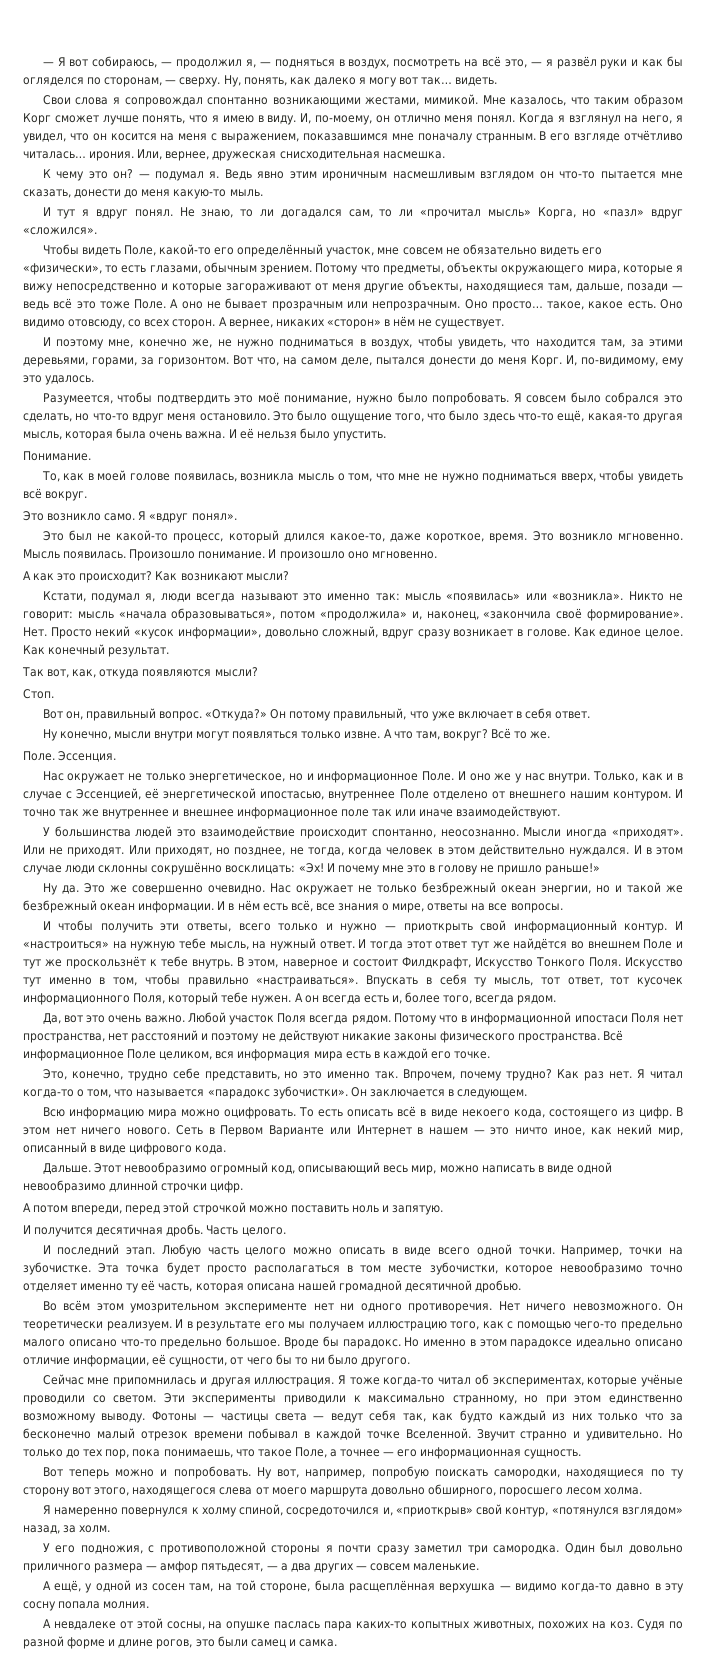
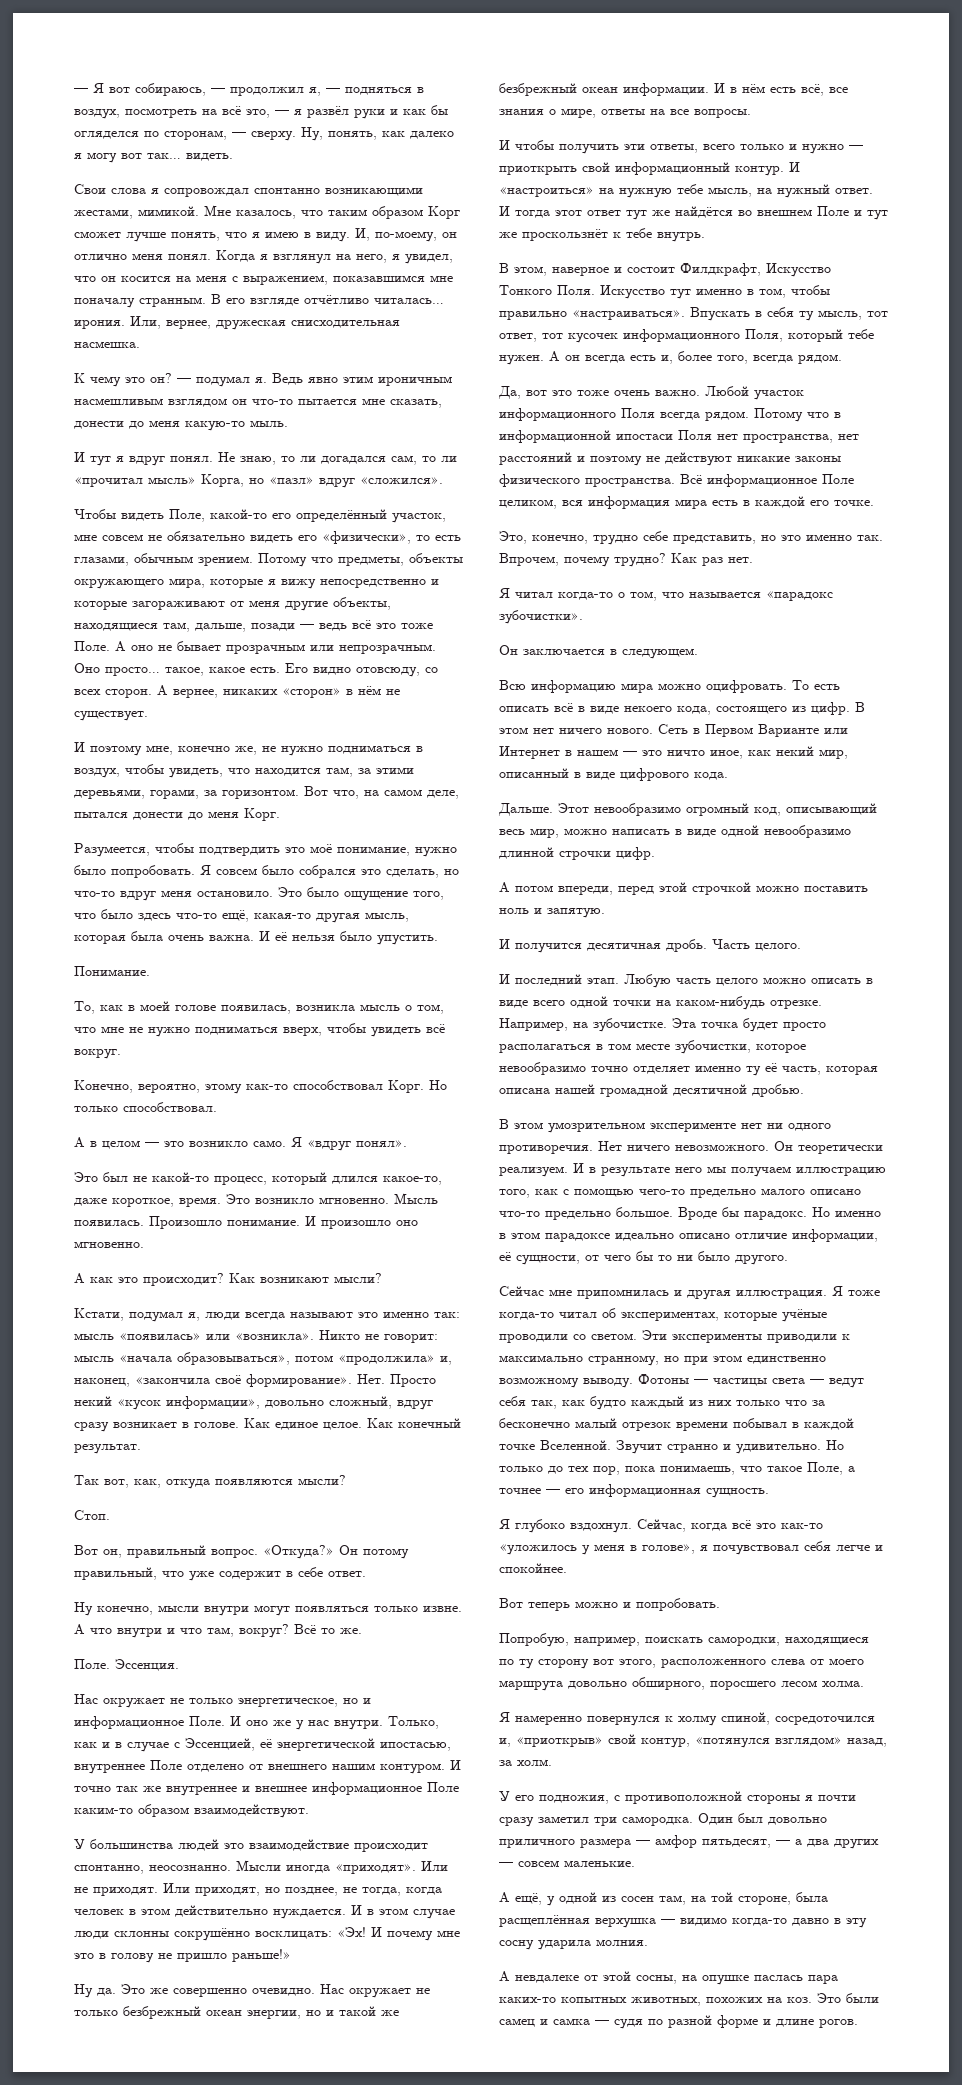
[659,299,683,309] [23,319,65,328] Оно видимо -> [285,663,351,675] Его видно
[566,355,684,367] [23,375,95,385] И, по-видимому, ему это удалось. -> (280, 814) none
[23,511,44,521] Это -> [74,1080,447,1094] [74,1102,217,1112] [74,1137,184,1149] Конечно, вероятно, этому как-то способствовал Корг. Но только способствовал. // А в целом — это
[457,708,552,719] включает в себя -> [219,1567,323,1580] содержит в себе
(413, 735) none -> [117,1628,202,1638] внутри и что
[340,809,454,817] поле так или иначе -> [427,1782,459,1792] [74,1804,189,1817] Поле каким-то образом
[569,847,630,857] нуждался. -> [273,1909,346,1919] нуждается.
(234, 964) none -> (705, 237) //
(106, 1019) none -> [577,390,609,396] тоже
(274, 1020) none -> [499,408,616,421] информационного
(633, 1075) none -> (753, 560) //
(348, 1092) none -> (583, 617) //
[518,1245,663,1257] точки. Например, точки -> [613,996,822,1010] [499,1018,568,1031] точки на каком-нибудь отрезке. Например,
[42,1300,91,1311] Во всём -> [499,1119,509,1129] В
[264,1321,285,1329] его -> [675,1167,702,1173] него
(582, 1454) none -> [499,1519,823,1533] [499,1541,883,1555] [499,1563,567,1573] // Я глубоко вздохнул. Сейчас, когда всё это как-то «уложилось у меня в голове», я почувствовал себя легче и спокойнее.
[256,1466,429,1479] Ну вот, например, попробую -> [499,1633,640,1647] // Попробую, например,
[132,1487,217,1496] находящегося -> [661,1659,766,1668] расположенного
[58,1601,101,1609] попала -> [538,1940,591,1950] ударила
[637,1619,666,1631] Судя -> [817,1993,879,2003] [499,2018,643,2029] Это были самец и самка — судя
[156,1636,337,1649] рогов, это были самец и самка. -> [819,2019,858,2028] рогов.

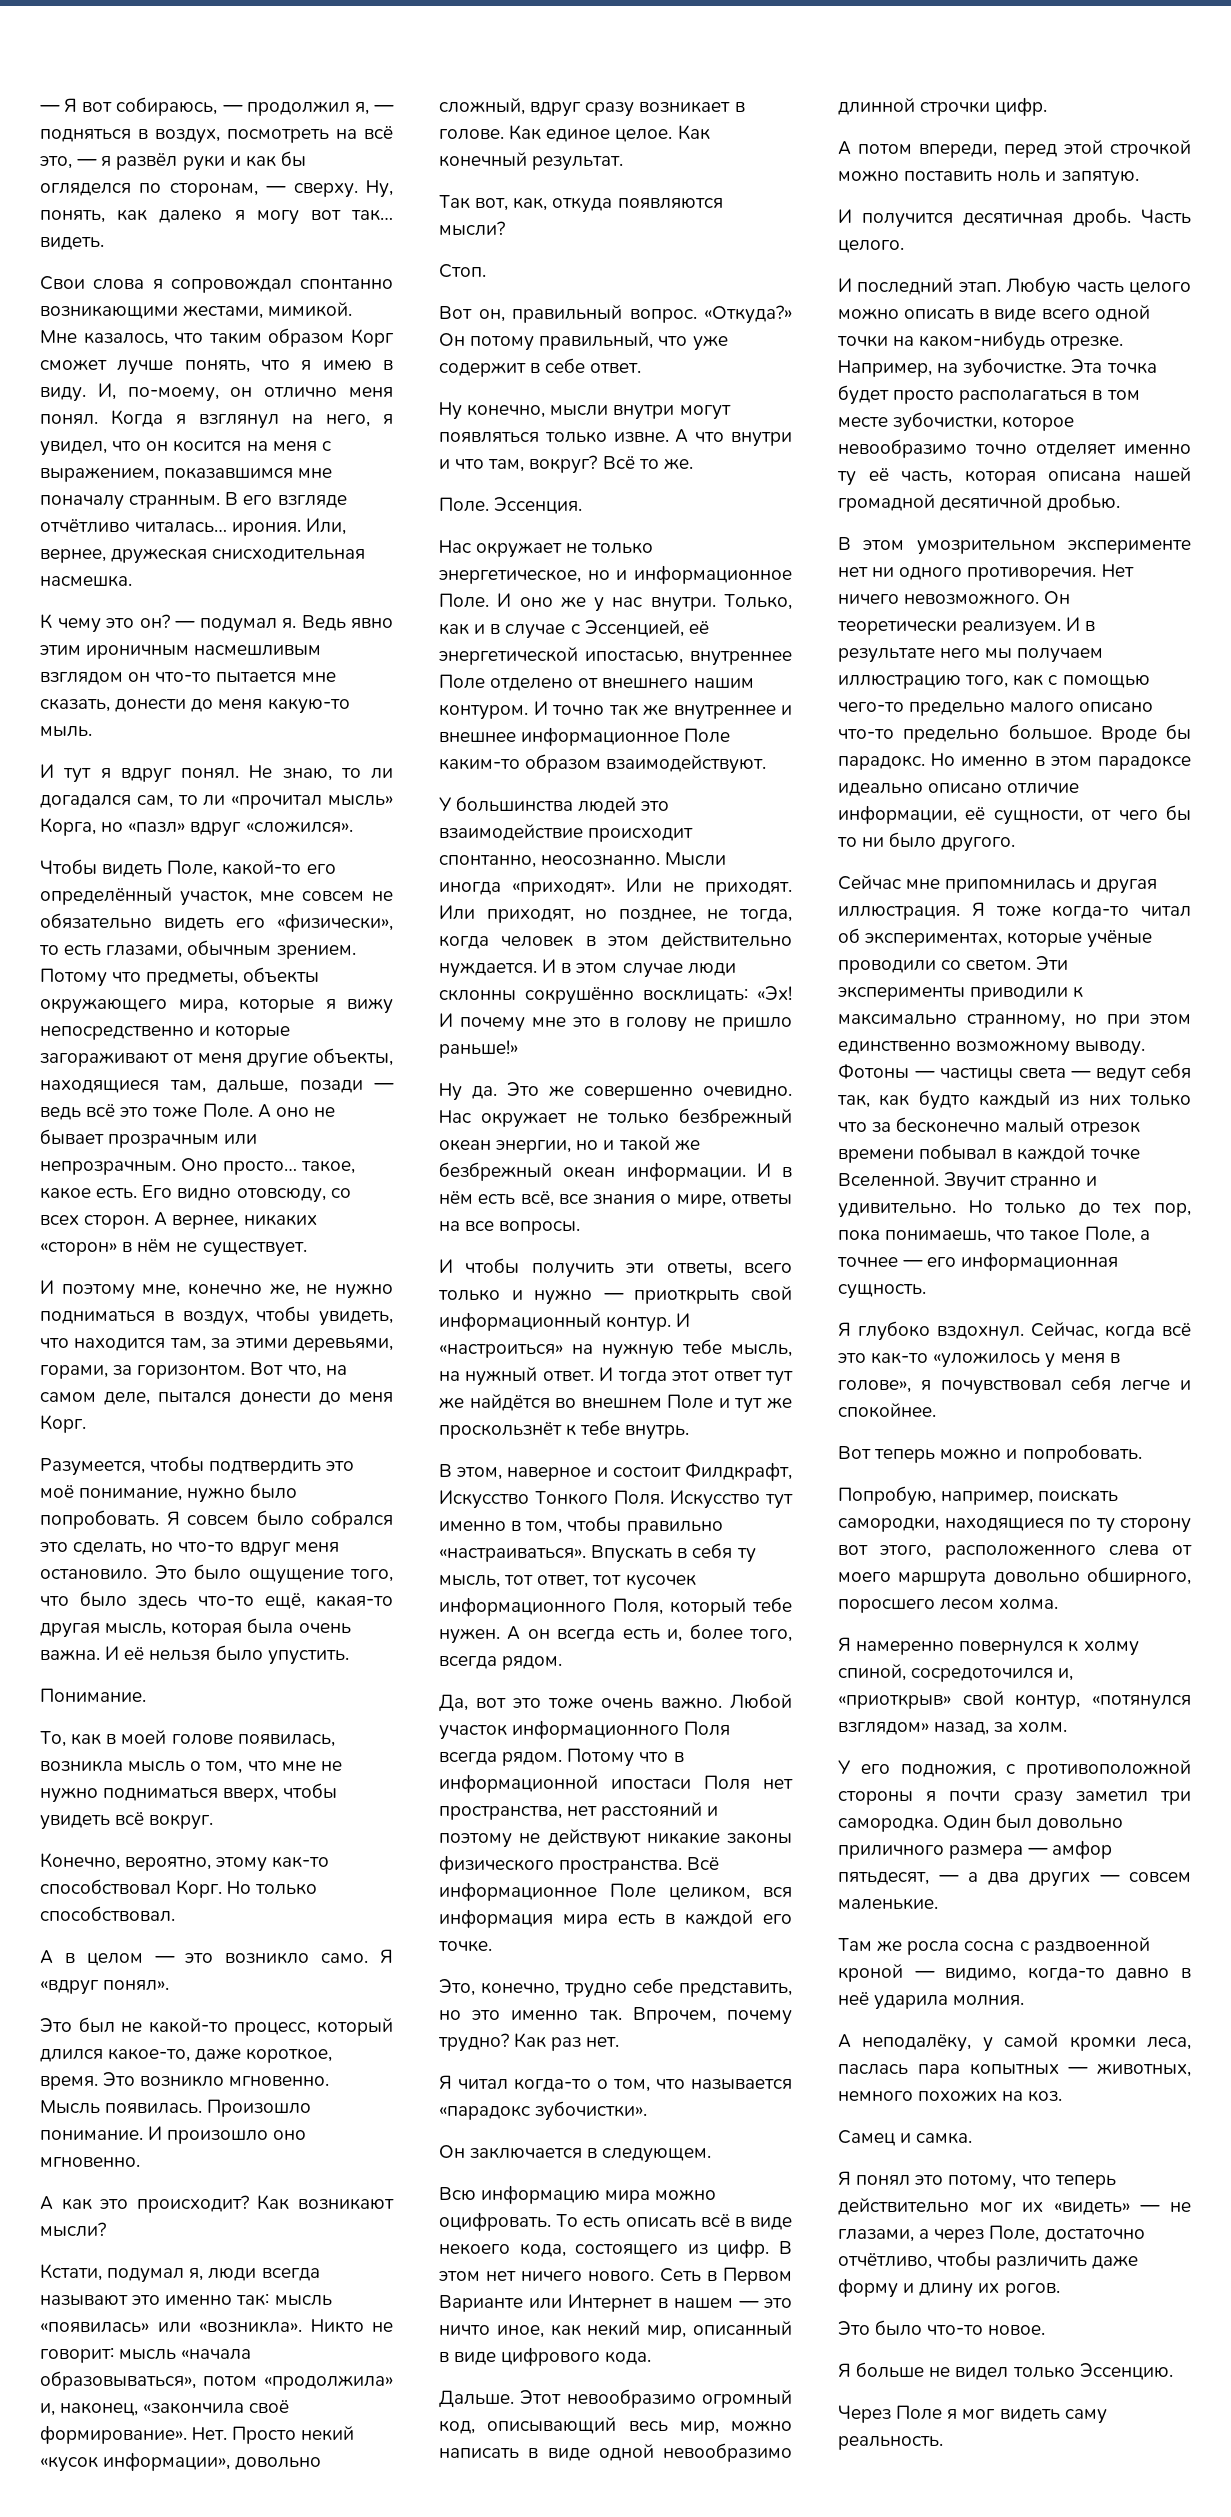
[499,1892,828,1906] [499,1915,727,1928] А ещё, у одной из сосен там, на той стороне, была расщеплённая верхушка — видимо -> [838,1937,1150,1955] [838,1964,1017,1982] Там же росла сосна с раздвоенной кроной — видимо,
[846,1918,867,1928] [499,1940,534,1950] эту сосну -> [838,1992,869,2005] неё
[515,1971,838,1985] [499,1993,879,2006] [499,2015,858,2029] невдалеке от этой сосны, на опушке паслась пара каких-то копытных животных, похожих на коз. Это были самец и самка — судя по разной форме и длине рогов. -> [862,2033,1191,2052] [838,2063,1191,2078] [838,2090,1063,2102] [838,2130,973,2146] [838,2171,1116,2190] [838,2198,1191,2215] [838,2225,1145,2243] [838,2251,1139,2270] [838,2278,1060,2298] [838,2320,1046,2336] [838,2362,1173,2380] [838,2405,1107,2424] [838,2436,943,2450] неподалёку, у самой кромки леса, паслась пара копытных — животных, немного похожих на коз. // Самец и самка. // Я понял это потому, что теперь действительно мог их «видеть» — не глазами, а через Поле, достаточно отчётливо, чтобы различить даже форму и длину их рогов. // Это было что-то новое. // Я больше не видел только Эссенцию. // Через Поле я мог видеть саму реальность.

